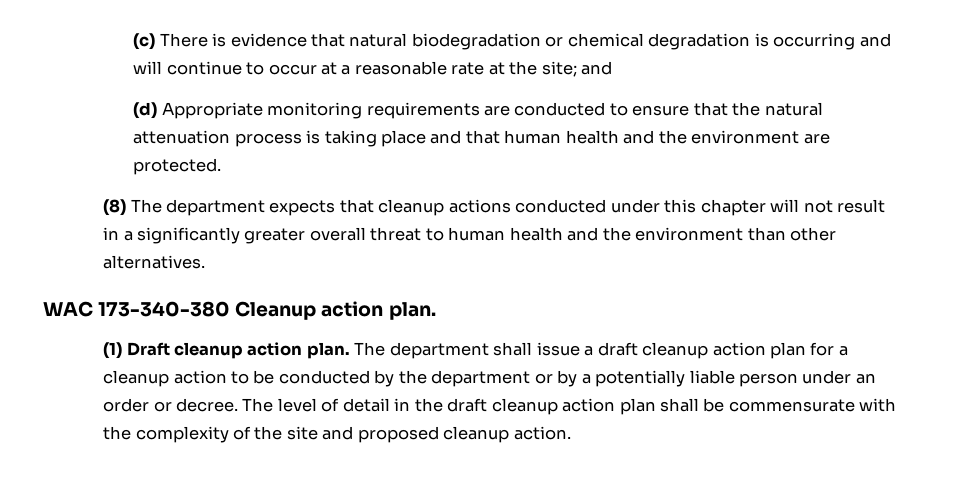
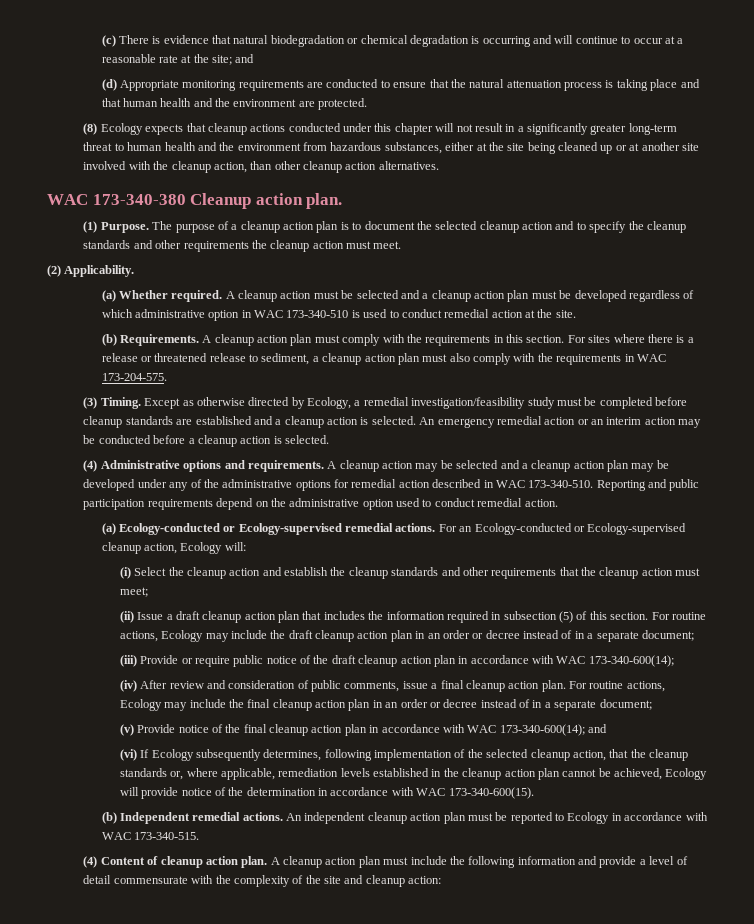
[130,199,266,216] The department -> [100,123,143,135] Ecology
[309,227,366,241] overall -> [628,123,677,135] long-term
[747,227,837,241] than other -> [303,142,699,154] [83,161,377,173] from hazardous substances, either at the site being cleaned up or at another site involved with the cleanup action, than other cleanup action
[126,342,580,359] Draft cleanup action plan. The department shall issue -> [100,221,686,233] [83,240,402,252] [47,265,135,277] [101,290,695,302] [101,309,576,321] [101,334,694,346] [101,353,666,365] [101,373,167,381] [83,397,688,409] [83,416,702,428] [83,435,330,447] [83,460,669,472] [83,479,700,491] [83,498,558,510] [101,523,687,535] [101,542,246,554] [119,567,701,579] [119,587,148,597] [119,611,164,623] Purpose. The purpose of a cleanup action plan is to document the selected cleanup action and to specify the cleanup standards and other requirements the cleanup action must meet. // (2) Applicability. // (a) Whether required. A cleanup action must be selected and a cleanup action plan must be developed regardless of which administrative option in WAC 173-340-510 is used to conduct remedial action at the site. // (b) Requirements. A cleanup action plan must comply with the requirements in this section. For sites where there is a release or threatened release to sediment, a cleanup action plan must also comply with the requirements in WAC 173-204-575. // (3) Timing. Except as otherwise directed by Ecology, a remedial investigation/feasibility study must be completed before cleanup standards are established and a cleanup action is selected. An emergency remedial action or an interim action may be conducted before a cleanup action is selected. // (4) Administrative options and requirements. A cleanup action may be selected and a cleanup action plan may be developed under any of the administrative options for remedial action described in WAC 173-340-510. Reporting and public participation requirements depend on the administrative option used to conduct remedial action. // (a) Ecology-conducted or Ecology-supervised remedial actions. For an Ecology-conducted or Ecology-supervised cleanup action, Ecology will: // (i) Select the cleanup action and establish the cleanup standards and other requirements that the cleanup action must meet; // (ii) Issue
[810,342,848,356] [103,370,876,387] [103,398,725,415] for a cleanup action to be conducted by the department or by a potentially liable person under an order or decree. The level of detail in the draft cleanup action plan shall be -> [302,611,706,623] [119,630,694,642] [119,655,674,667] [119,680,665,692] [119,699,652,711] [119,724,608,736] [119,749,689,761] [119,768,708,780] [119,787,534,799] [101,812,708,824] [101,832,199,840] [83,856,688,868] [83,875,112,884] that includes the information required in subsection (5) of this section. For routine actions, Ecology may include the draft cleanup action plan in an order or decree instead of in a separate document; // (iii) Provide or require public notice of the draft cleanup action plan in accordance with WAC 173-340-600(14); // (iv) After review and consideration of public comments, issue a final cleanup action plan. For routine actions, Ecology may include the final cleanup action plan in an order or decree instead of in a separate document; // (v) Provide notice of the final cleanup action plan in accordance with WAC 173-340-600(14); and // (vi) If Ecology subsequently determines, following implementation of the selected cleanup action, that the cleanup standards or, where applicable, remediation levels established in the cleanup action plan cannot be achieved, Ecology will provide notice of the determination in accordance with WAC 173-340-600(15). // (b) Independent remedial actions. An independent cleanup action plan must be reported to Ecology in accordance with WAC 173-340-515. // (4) Content of cleanup action plan. A cleanup action plan must include the following information and provide a level of detail
[357,426,571,443] proposed cleanup action. -> [365,875,442,887] cleanup action:

